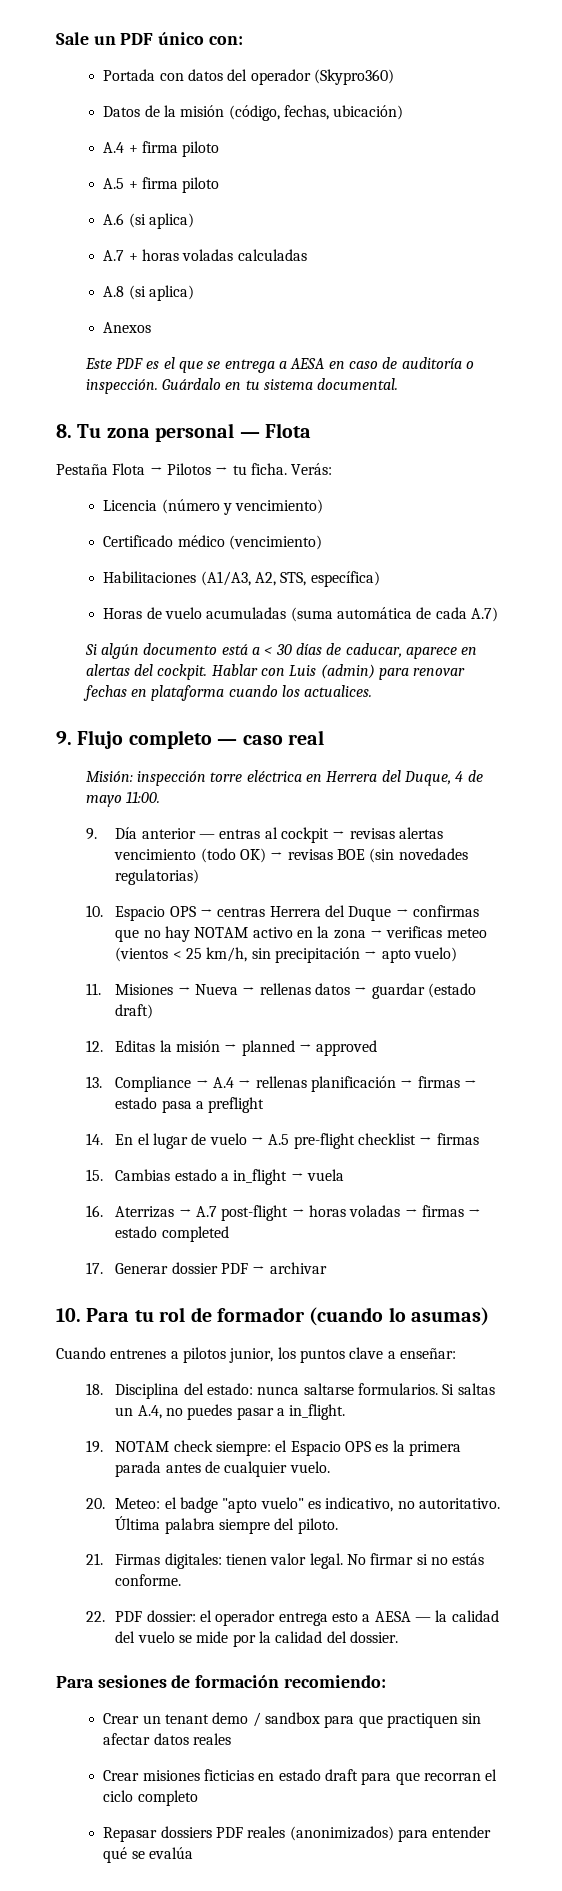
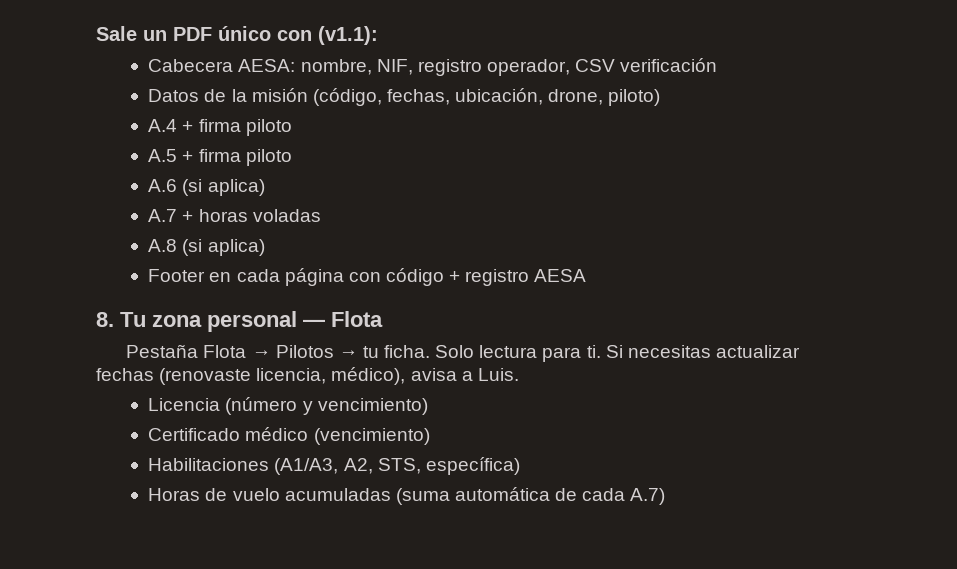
[208,36,243,45] [103,69,394,85] con: // Portada con datos del operador (Skypro360) -> [277,26,378,45] [148,58,718,76] con (v1.1): // Cabecera AESA: nombre, NIF, registro operador, CSV verificación
[333,105,404,120] ubicación) -> [455,88,661,106] ubicación, drone, piloto)
[237,249,307,261] calculadas -> (321, 215) none
[103,322,152,333] [84,357,474,373] [85,378,399,394] Anexos // Este PDF es el que se entrega a AESA en caso de auditoría o inspección. Guárdalo en tu sistema documental. -> [148,268,587,286] Footer en cada página con código + registro AESA
[291,463,333,475] Verás: -> [435,345,800,362] [96,367,519,385] Solo lectura para ti. Si necesitas actualizar fechas (renovaste licencia, médico), avisa a Luis.
[84,643,478,659] [85,664,466,680] [82,685,373,701] [56,730,324,749] [85,770,483,786] [85,791,161,807] [85,827,443,843] [114,848,468,863] [115,869,200,885] [85,905,479,921] [115,926,487,942] [115,947,457,963] [85,983,476,999] [115,1004,154,1019] [85,1040,378,1056] [85,1076,477,1092] [115,1097,265,1113] [85,1133,479,1149] [85,1169,344,1185] [85,1205,482,1221] [115,1226,229,1242] [85,1262,327,1274] [56,1307,490,1326] [56,1347,456,1363] [85,1383,495,1399] [115,1404,346,1420] [85,1440,461,1456] [115,1461,330,1477] [85,1497,500,1513] [115,1516,338,1534] [85,1553,485,1569] [115,1574,182,1586] [85,1610,499,1626] [115,1631,398,1647] [56,1675,386,1688] [103,1712,482,1728] [103,1733,231,1745] [103,1769,498,1785] [103,1790,198,1806] [103,1826,492,1842] [103,1847,193,1863] // Si algún documento está a < 30 días de caducar, aparece en alertas del cockpit. Hablar con Luis (admin) para renovar fechas en plataforma cuando los actualices. // 9. Flujo completo — caso real // Misión: inspección torre eléctrica en Herrera del Duque, 4 de mayo 11:00. // 9. Día anterior — entras al cockpit → revisas alertas vencimiento (todo OK) → revisas BOE (sin novedades regulatorias) // 10. Espacio OPS → centras Herrera del Duque → confirmas que no hay NOTAM activo en la zona → verificas meteo (vientos < 25 km/h, sin precipitación → apto vuelo) // 11. Misiones → Nueva → rellenas datos → guardar (estado draft) // 12. Editas la misión → planned → approved // 13. Compliance → A.4 → rellenas planificación → firmas → estado pasa a preflight // 14. En el lugar de vuelo → A.5 pre-flight checklist → firmas // 15. Cambias estado a in_flight → vuela // 16. Aterrizas → A.7 post-flight → horas voladas → firmas → estado completed // 17. Generar dossier PDF → archivar // 10. Para tu rol de formador (cuando lo asumas) // Cuando entrenes a pilotos junior, los puntos clave a enseñar: // 18. Disciplina del estado: nunca saltarse formularios. Si saltas un A.4, no puedes pasar a in_flight. // 19. NOTAM check siempre: el Espacio OPS es la primera parada antes de cualquier vuelo. // 20. Meteo: el badge "apto vuelo" es indicativo, no autoritativo. Última palabra siempre del piloto. // 21. Firmas digitales: tienen valor legal. No firmar si no estás conforme. // 22. PDF dossier: el operador entrega esto a AESA — la calidad del vuelo se mide por la calidad del dossier. // Para sesiones de formación recomiendo: // Crear un tenant demo / sandbox para que practiquen sin afectar datos reales // Crear misiones ficticias en estado draft para que recorran el ciclo completo // Repasar dossiers PDF reales (anonimizados) para entender qué se evalúa -> (666, 496) none

